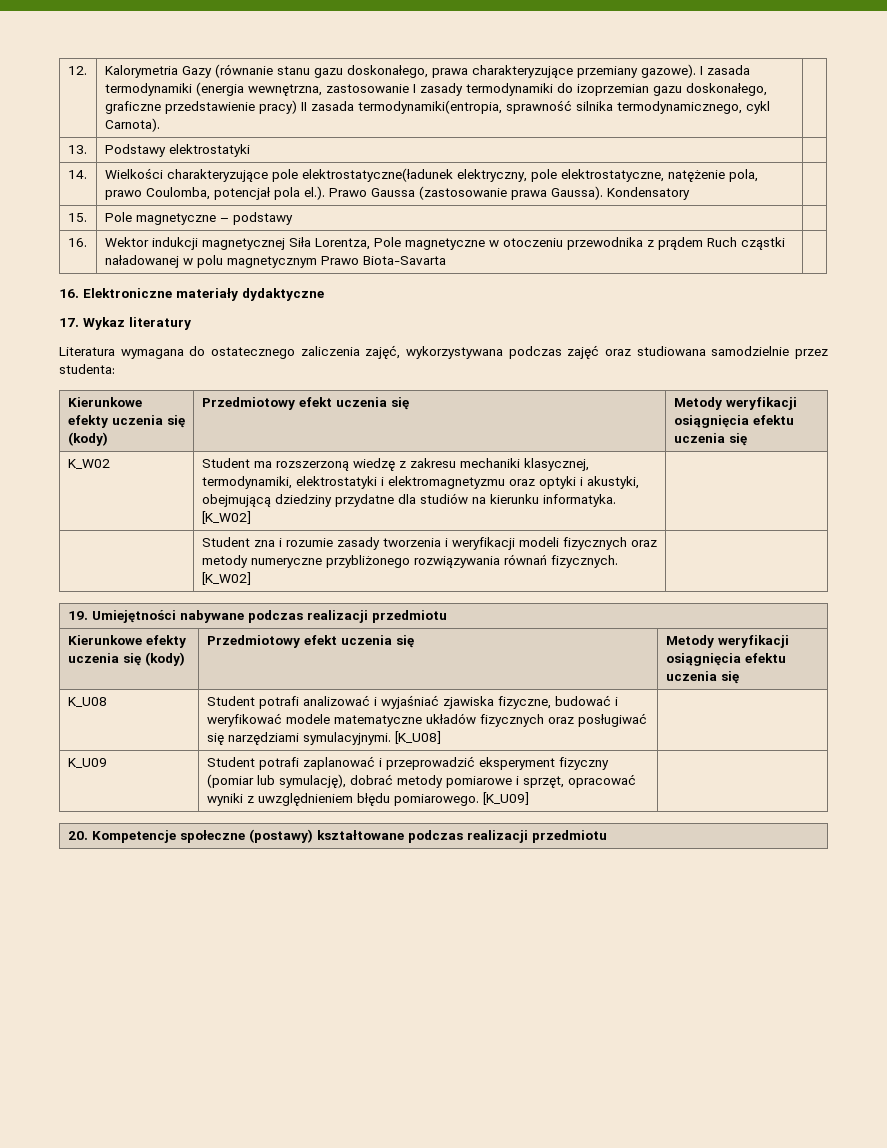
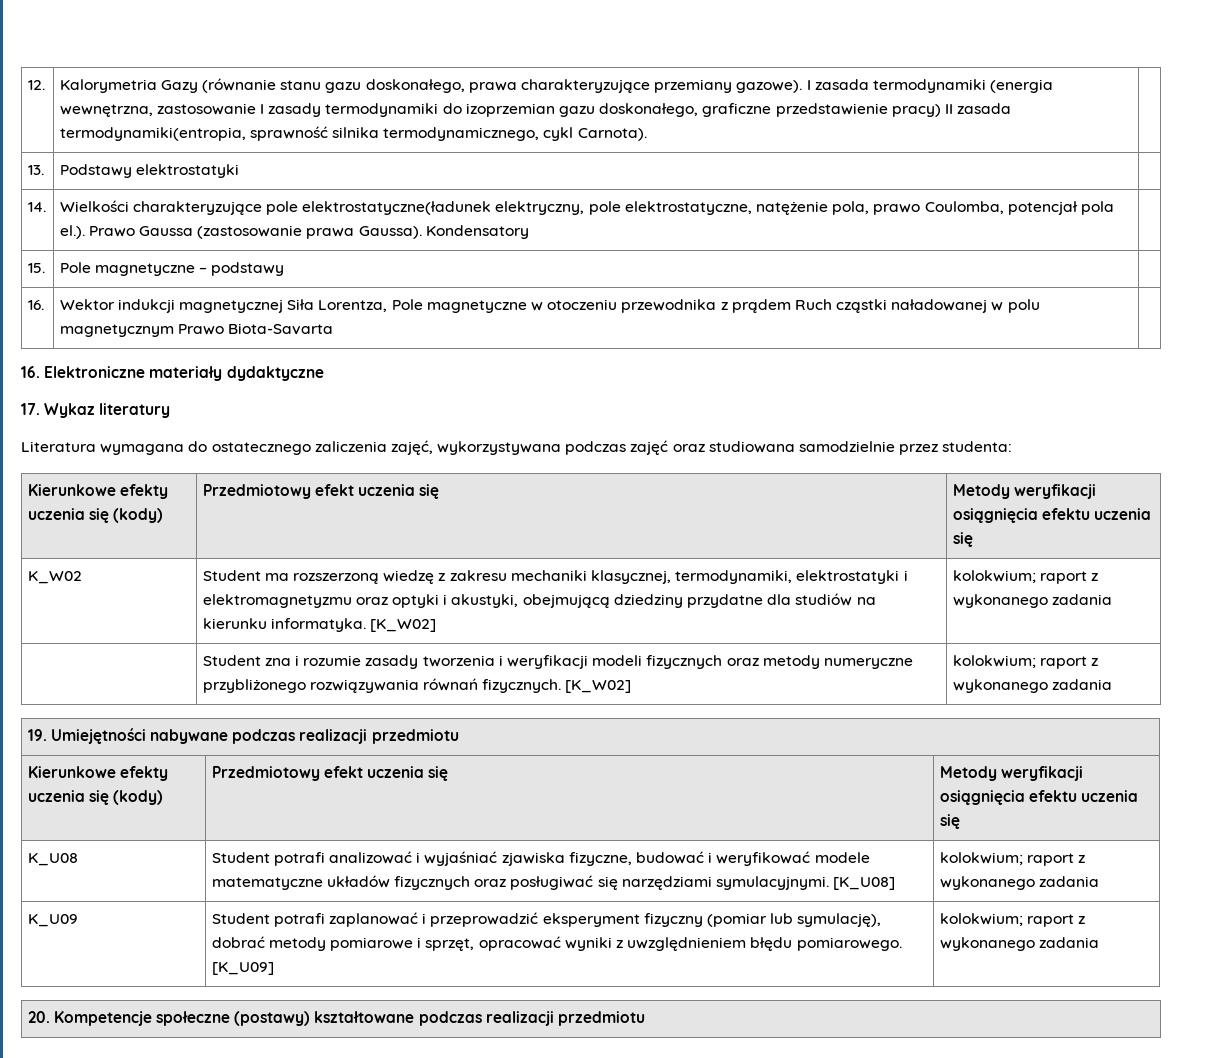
(251, 517) none -> [952,570,1099,584] [952,594,1112,608] kolokwium; raport z wykonanego zadania
(251, 578) none -> [952,655,1099,669] [952,679,1112,693] kolokwium; raport z wykonanego zadania
(441, 737) none -> [939,852,1086,866] [939,876,1099,890] kolokwium; raport z wykonanego zadania
(529, 798) none -> [939,913,1086,927] [939,937,1099,951] kolokwium; raport z wykonanego zadania

